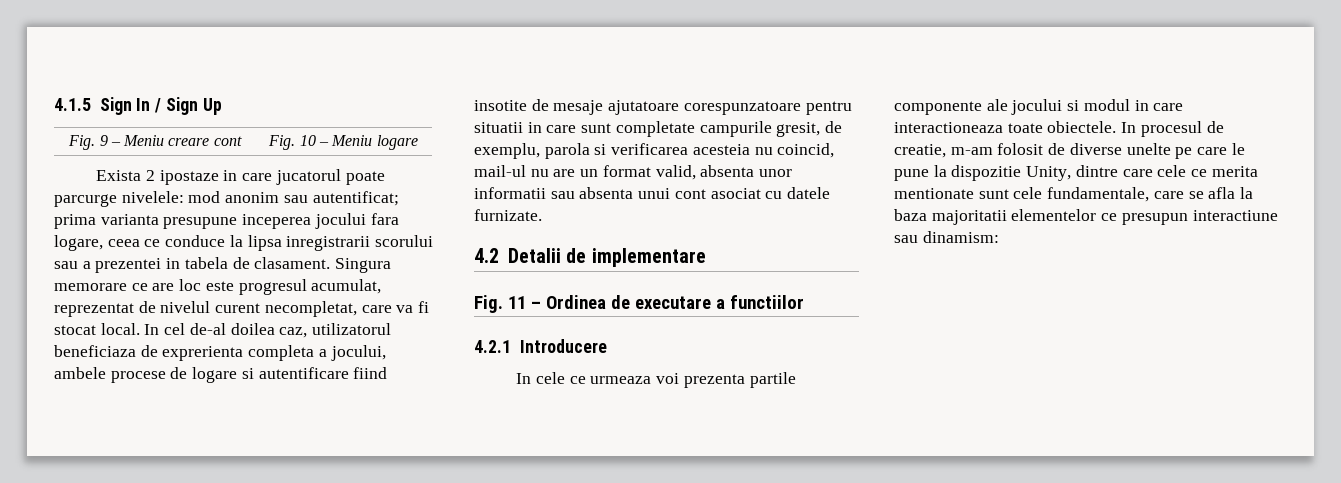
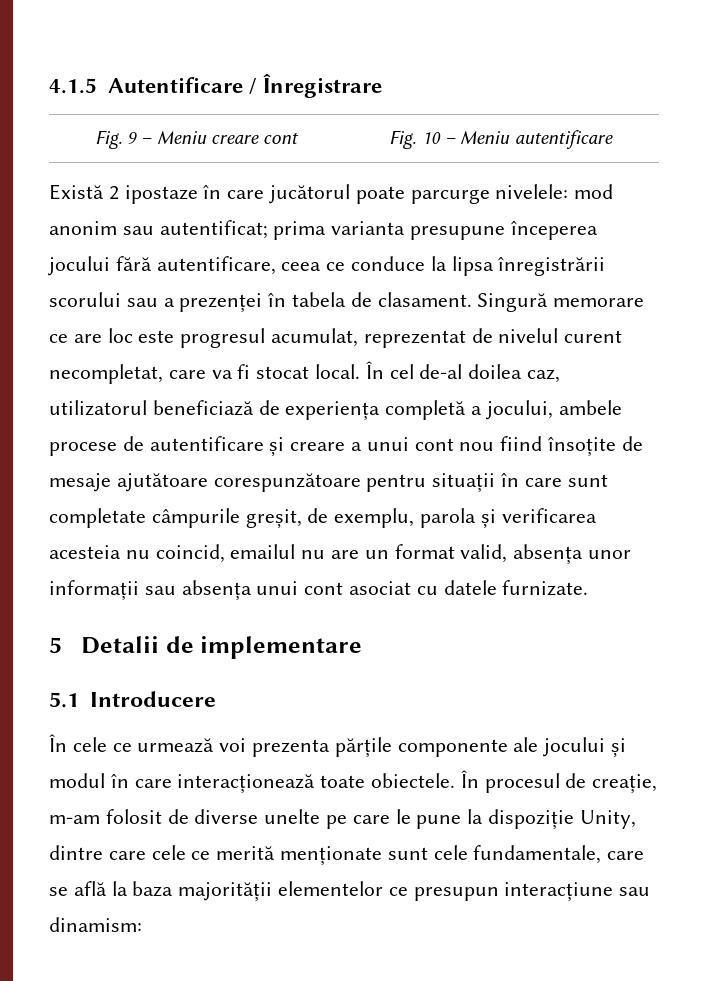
[99,97,222,115] Sign In / Sign Up -> [107,73,382,98] Autentificare / Înregistrare
[376,135,418,150] [96,169,341,185] logare // Exista 2 ipostaze in care jucatorul -> [514,130,613,149] [49,184,351,204] autentificare // Există 2 ipostaze în care jucătorul
[242,213,399,229] [54,235,103,251] inceperea jocului fara logare, -> [510,221,598,240] [48,256,276,276] începerea jocului fără autentificare,
[286,236,371,251] inregistrarii -> [498,257,606,276] înregistrării
[95,258,181,273] prezentei in -> [179,293,287,312] prezenței în
[335,258,392,273] Singura -> [477,293,549,312] Singură
[144,324,160,335] In -> [365,361,384,379] În
[54,345,315,361] beneficiaza de exprerienta completa -> [152,400,467,420] beneficiază de experiența completă
[192,367,388,383] [474,99,852,115] [474,122,542,133] logare si autentificare fiind insotite de mesaje ajutatoare corespunzatoare pentru situatii in -> [149,436,643,456] [49,473,520,492] autentificare și creare a unui cont nou fiind însoțite de mesaje ajutătoare corespunzătoare pentru situații în
[699,121,821,137] campurile gresit, -> [151,508,302,528] câmpurile greșit,
[594,144,607,155] si -> [480,509,496,528] și
[474,165,526,177] mail-ul -> [230,544,296,559] emailul
[700,165,793,177] [474,187,634,199] absenta unor informatii sau absenta -> [513,544,632,564] [49,580,252,600] absența unor informații sau absența
[474,248,499,263] 4.2 -> [49,637,62,653] 5
[474,295,804,313] [474,340,511,353] Fig. 11 – Ordinea de executare a functiilor // 4.2.1 -> [49,692,79,708] 5.1
[516,372,652,384] In cele ce urmeaza -> [49,734,215,753] În cele ce urmează
[749,372,796,388] partile -> [334,737,392,757] părțile
[1067,99,1184,111] [894,122,1003,133] si modul in care interactioneaza -> [611,738,627,757] [49,773,316,793] și modul în care interacționează
[1121,122,1137,133] In -> [460,770,479,788] În
[894,144,946,158] creatie, -> [592,774,658,793] creație,
[951,165,1022,181] dispozitie -> [488,809,575,829] dispoziție
[1211,166,1258,177] [894,188,974,199] merita mentionate -> [216,846,383,865] merită menționate
[1208,187,1236,199] afla -> [73,881,107,896] află
[931,210,1007,225] majoritatii -> [178,882,273,901] majorității
[1192,210,1278,221] interactiune -> [504,882,614,901] interacțiune

